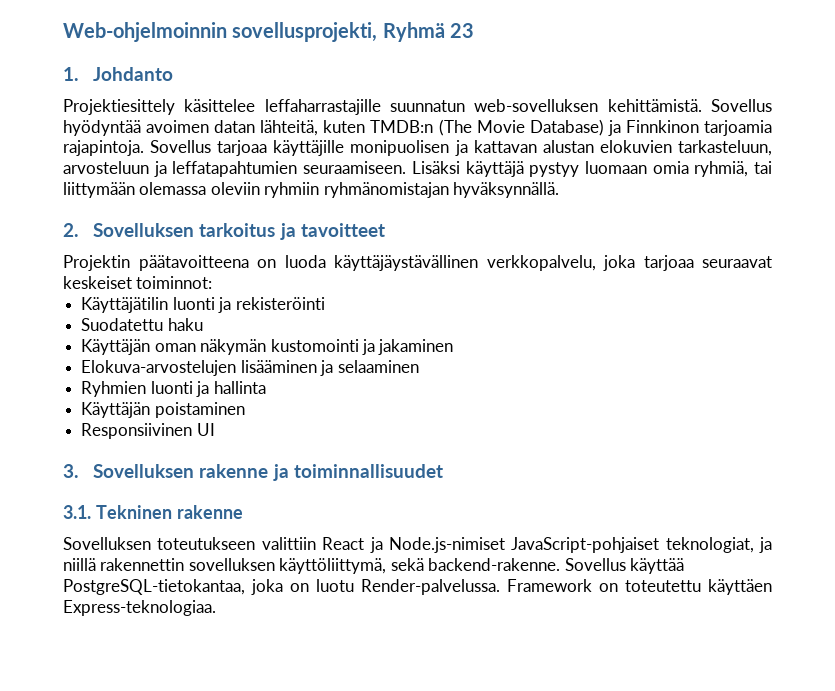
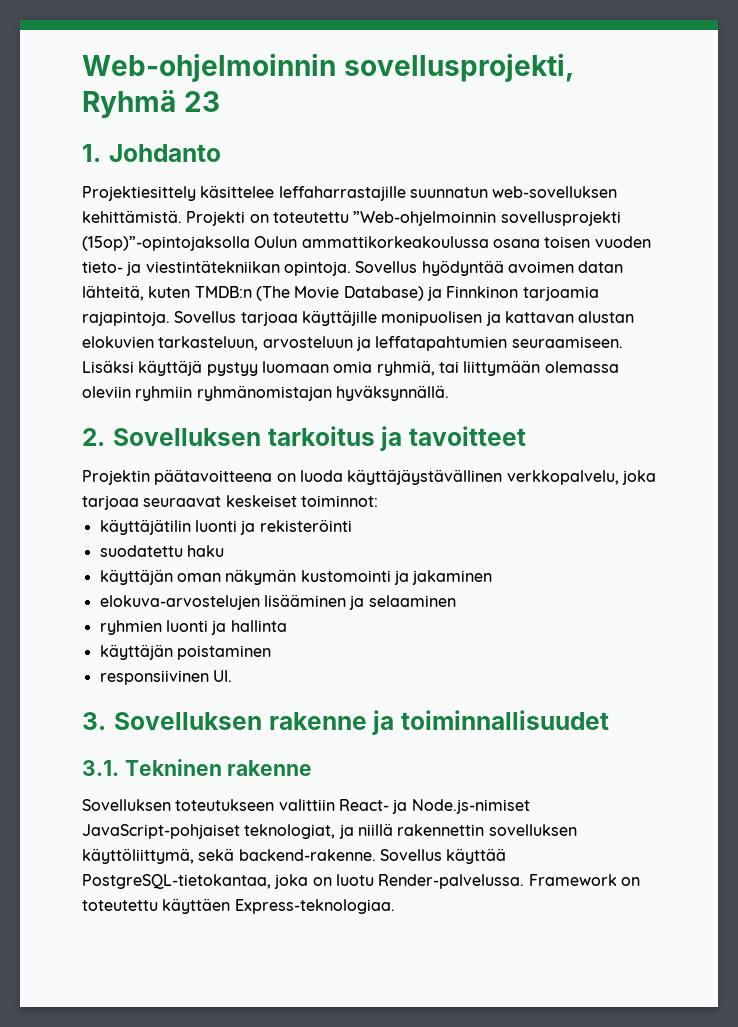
(702, 105) none -> [186,211,621,226] [82,236,651,251] [82,260,351,276] Projekti on toteutettu ”Web-ohjelmoinnin sovellusprojekti (15op)”-opintojaksolla Oulun ammattikorkeakoulussa osana toisen vuoden tieto- ja viestintätekniikan opintoja.
[81,297,169,313] Käyttäjätilin -> [99,519,191,535] käyttäjätilin
[81,318,164,331] Suodatettu -> [99,545,183,557] suodatettu
[81,339,151,355] Käyttäjän -> [99,569,173,585] käyttäjän
[81,360,237,376] Elokuva-arvostelujen -> [99,595,260,610] elokuva-arvostelujen
[81,381,147,397] Ryhmien -> [99,620,162,635] ryhmien
[81,402,151,418] Käyttäjän -> [99,644,173,660] käyttäjän
[81,423,215,439] Responsiivinen UI -> [99,670,232,685] responsiivinen UI.
[322,537,365,550] React -> [338,799,389,811] React-

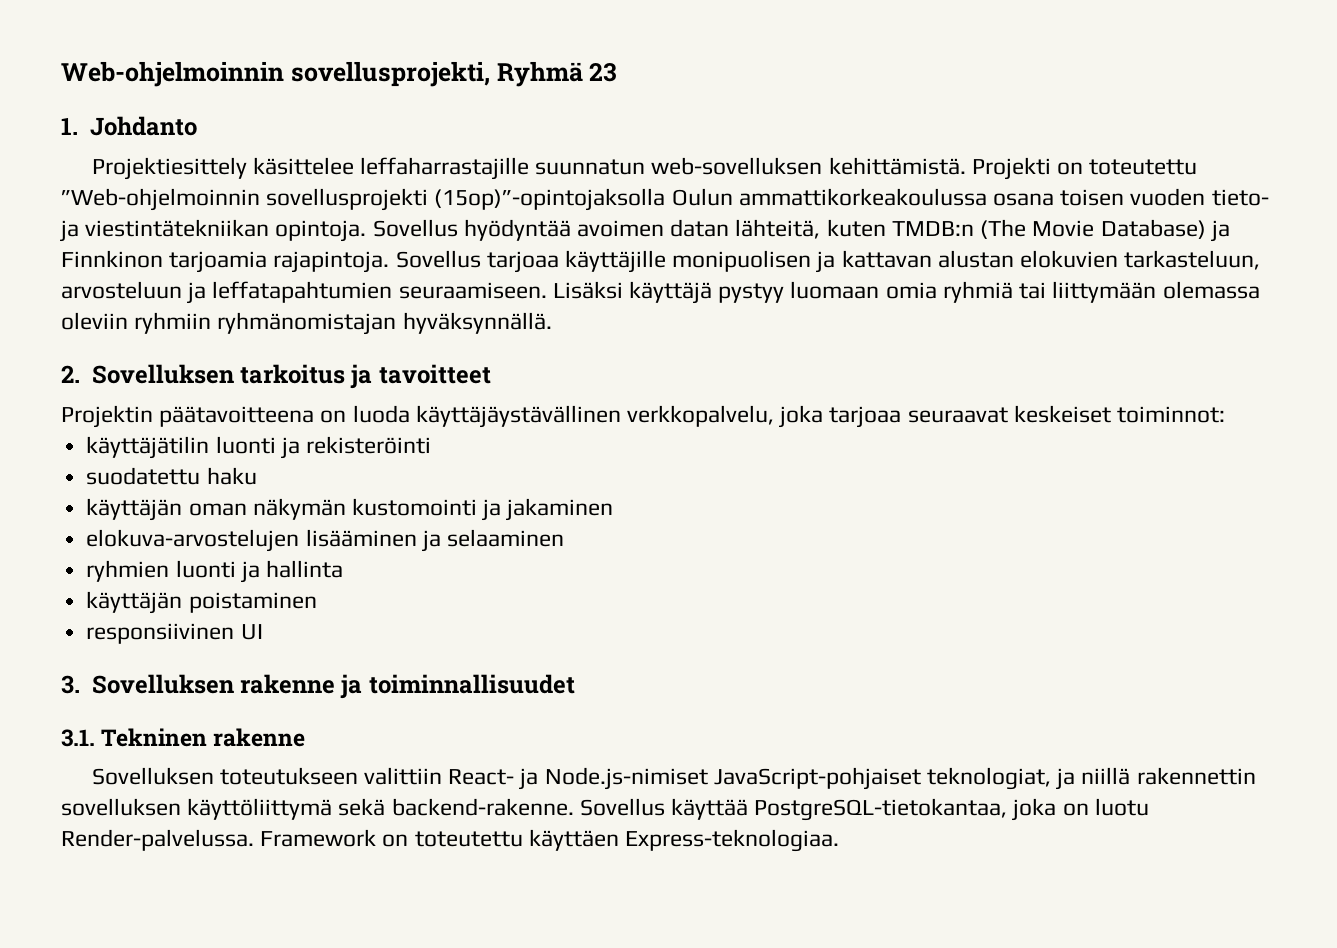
[376,360,435,376] ryhmiä, -> [942,281,1013,303] ryhmiä
[212,670,232,682] UI. -> [240,624,263,640] UI
[82,848,194,864] käyttöliittymä, -> [187,798,333,820] käyttöliittymä

